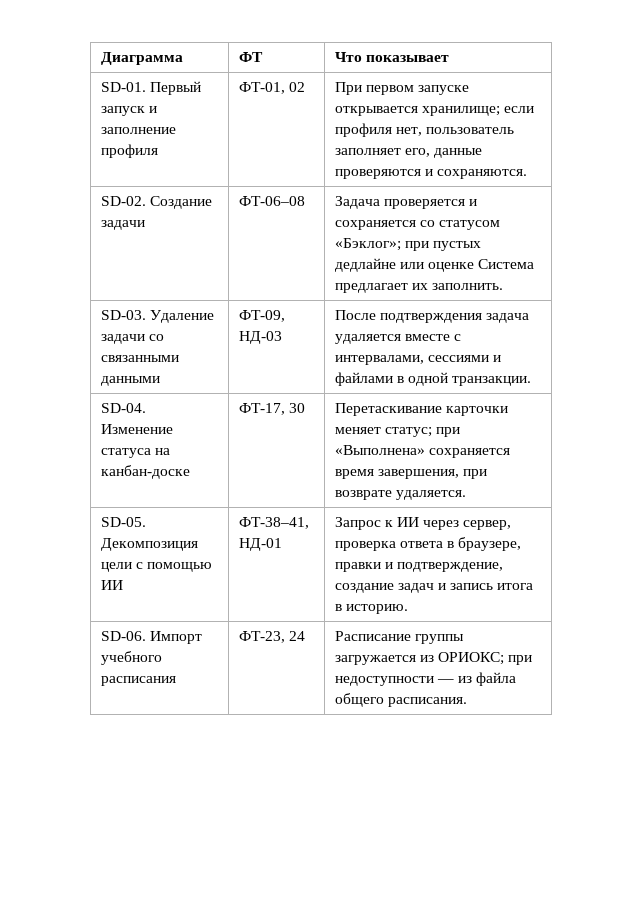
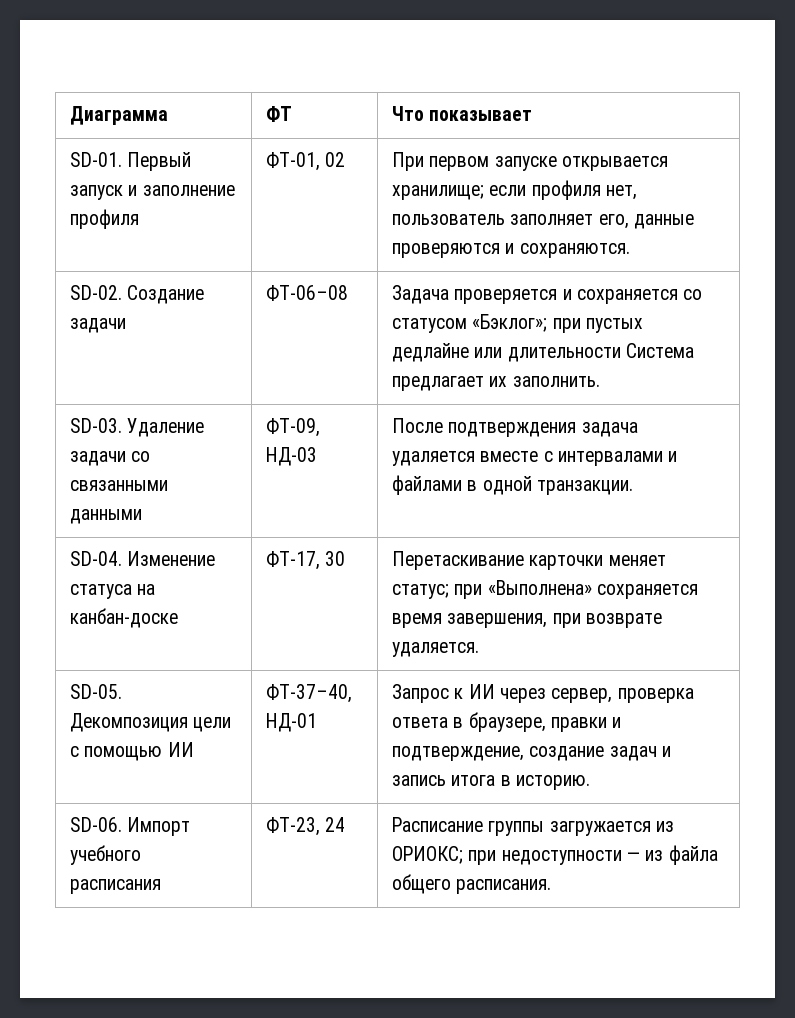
[427,262,474,272] оценке -> [507,347,621,362] длительности
[334,355,489,365] интервалами, сессиями -> [557,451,663,466] интервалами
[238,517,309,529] ФТ-38–41, -> [266,684,353,703] ФТ-37–40,

